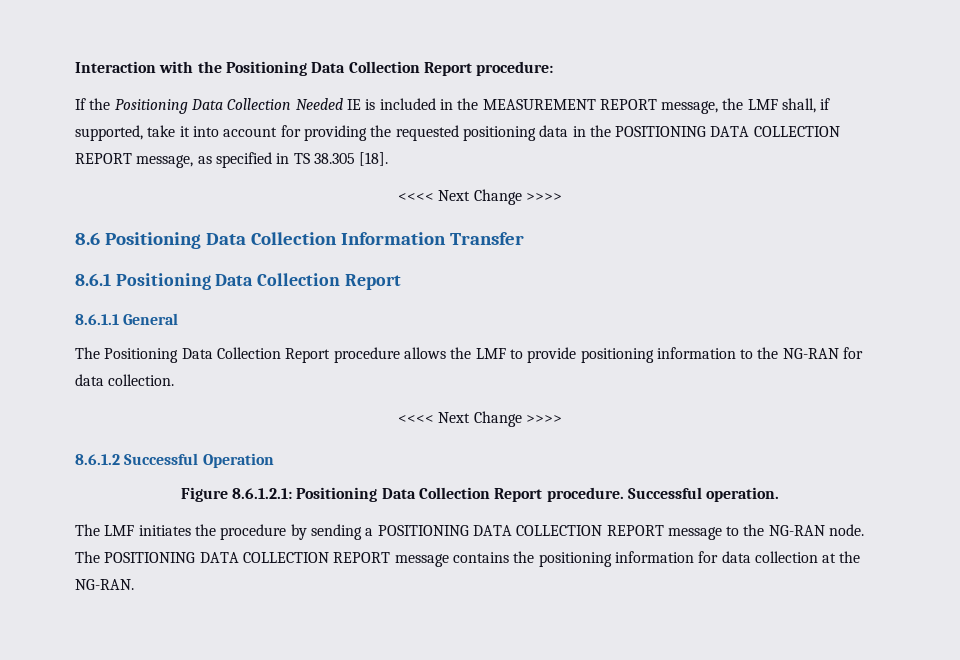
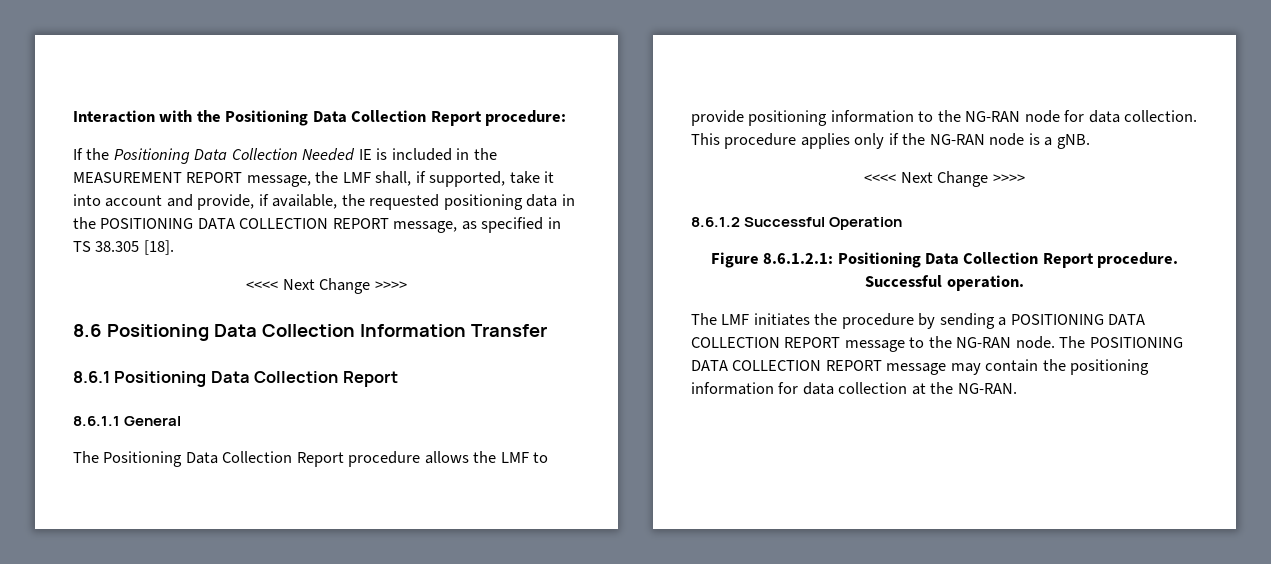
[280,125,367,141] for providing -> [166,194,338,210] and provide, if available,
(839, 353) none -> [1024,110,1060,123] node
(175, 380) none -> [691,133,1090,149] This procedure applies only if the NG-RAN node is a gNB.
[452,552,509,563] contains -> [950,359,1039,375] may contain

